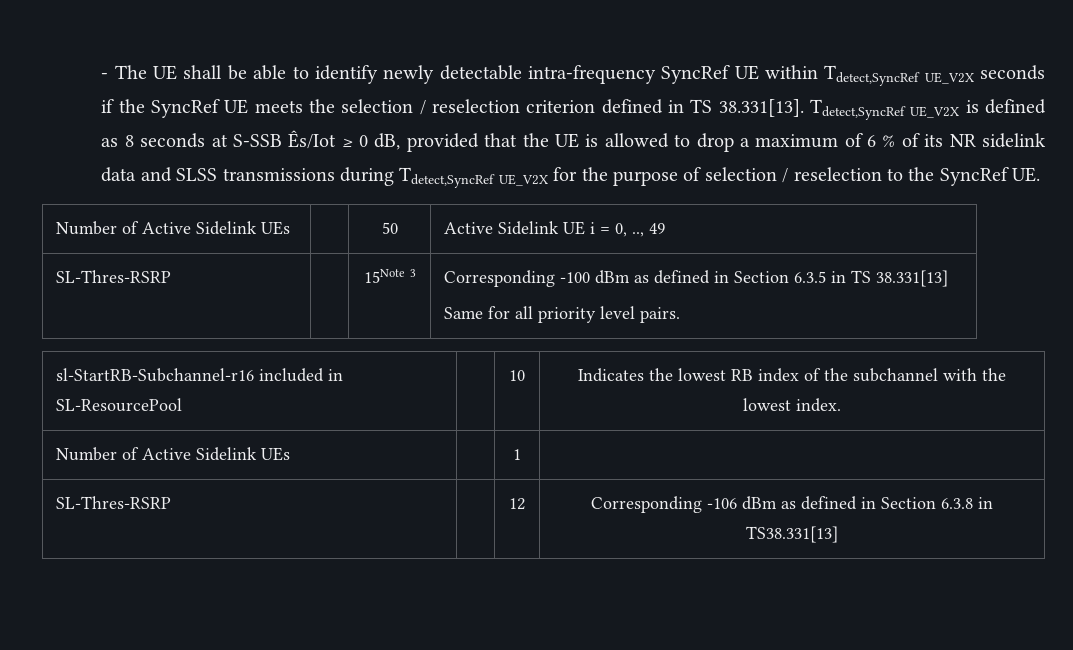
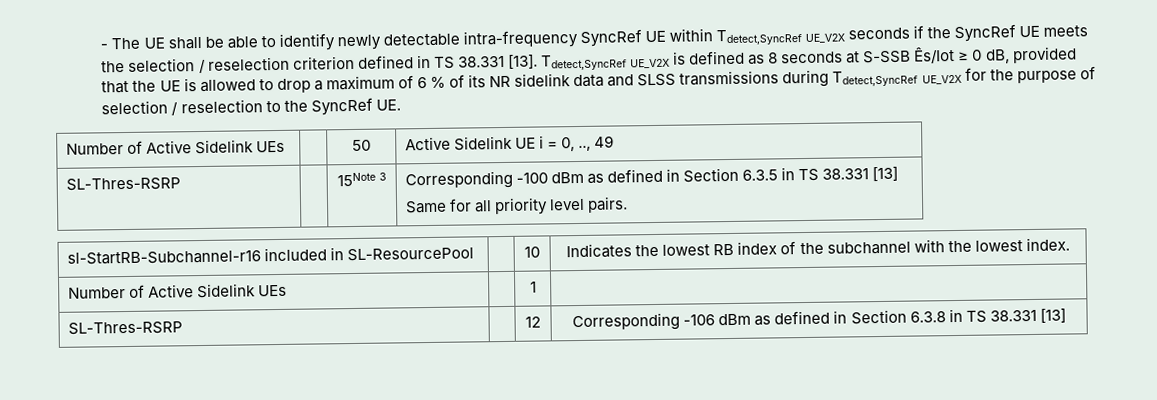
[718,99,804,117] 38.331[13]. -> [457,54,538,69] 38.331 [13].
[876,270,949,287] 38.331[13] -> [822,166,899,182] 38.331 [13]
[746,526,838,543] TS38.331[13] -> [965,308,1066,323] TS 38.331 [13]

